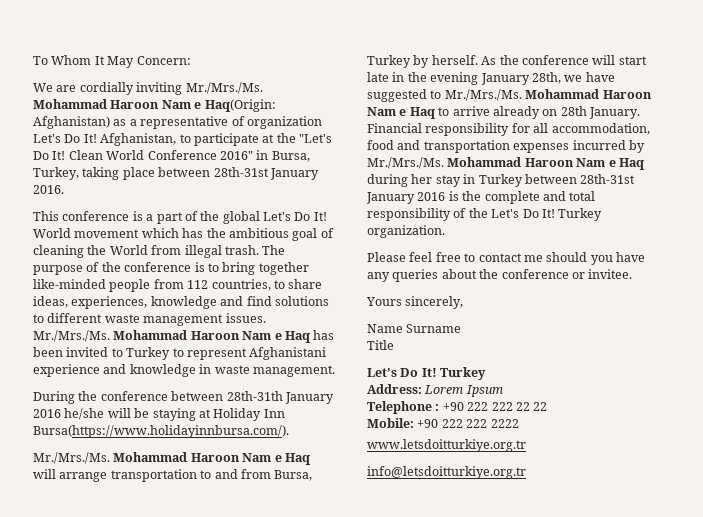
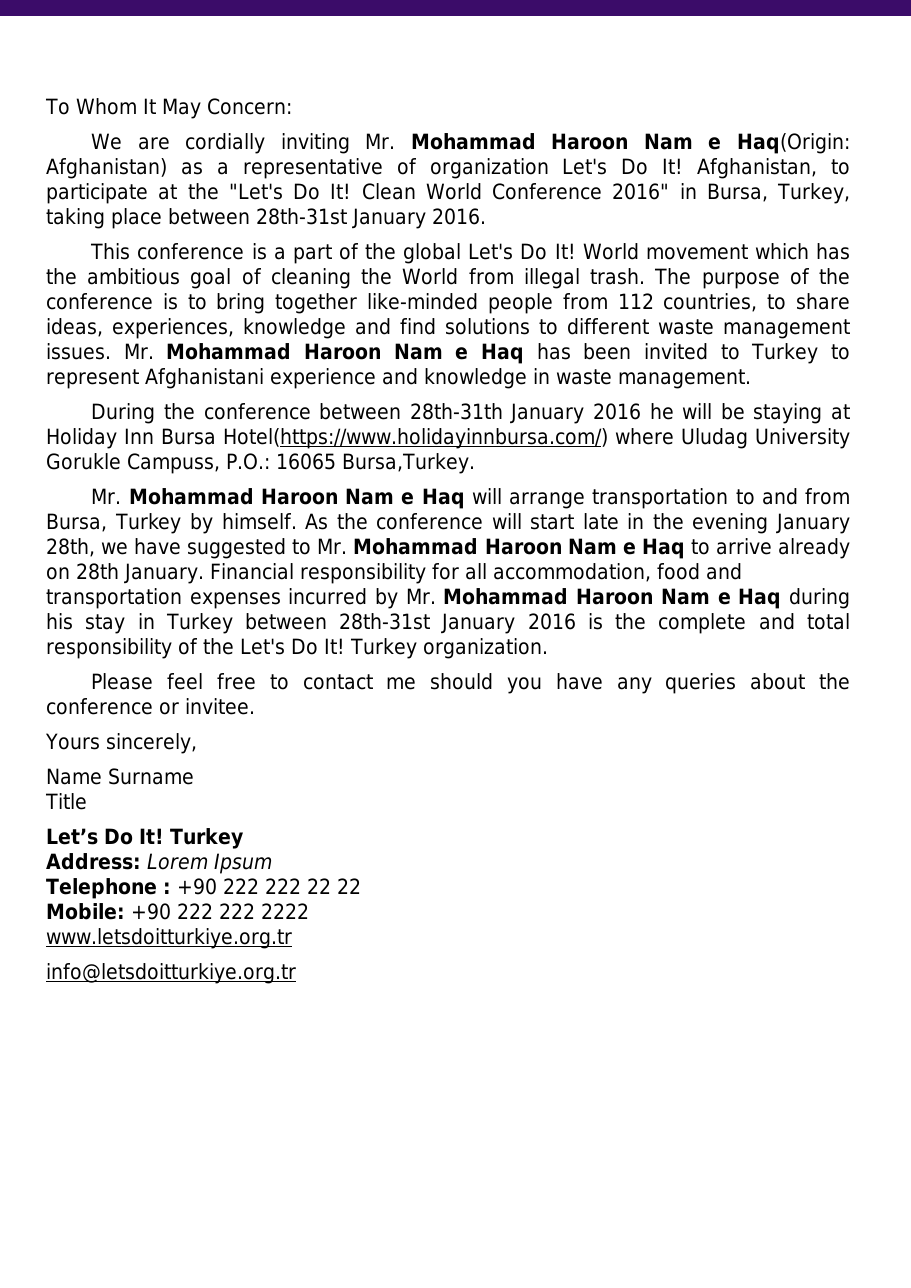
[185,82,263,94] Mr./Mrs./Ms. -> [365,133,396,149] Mr.
[33,330,110,342] Mr./Mrs./Ms. -> [123,343,154,359] Mr.
[64,408,105,420] he/she -> [649,403,674,420] he
[33,425,289,438] [33,452,110,464] Bursa(https://www.holidayinnbursa.com/). // Mr./Mrs./Ms. -> [161,428,851,449] [46,453,475,474] [91,488,122,504] Bursa Hotel(https://www.holidayinnbursa.com/) where Uludag University Gorukle Campuss, P.O.: 16065 Bursa,Turkey. // Mr.
[431,55,478,65] herself. -> [221,513,297,530] himself.
[444,89,522,101] Mr./Mrs./Ms. -> [317,538,348,554] Mr.
[367,157,444,169] Mr./Mrs./Ms. -> [405,588,436,604] Mr.
[411,174,433,184] her -> [46,613,73,630] his

